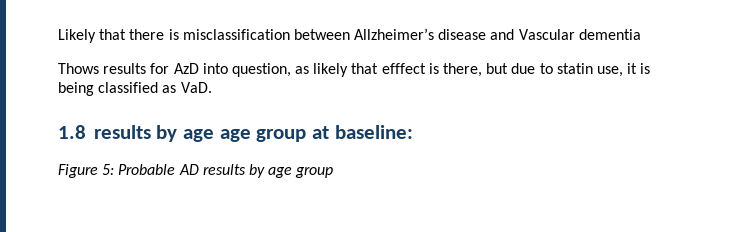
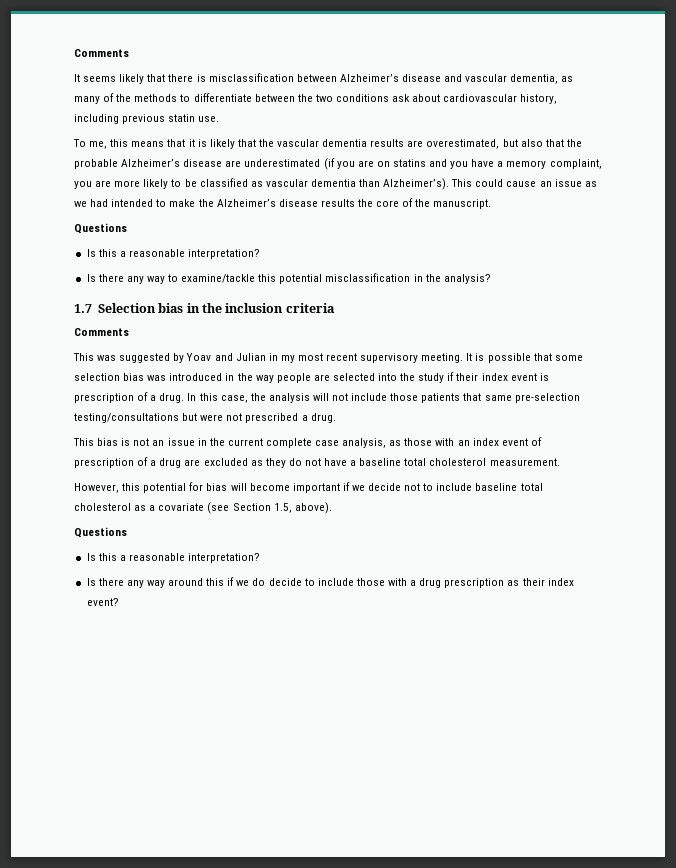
[58,29,96,43] Likely -> [74,49,129,57] [74,74,145,84] Comments // It seems likely
[354,28,435,40] Allzheimer’s -> [339,74,399,82] Alzheimer’s
[518,29,641,40] [58,63,651,77] [58,82,212,96] [58,125,413,142] [58,164,334,178] Vascular dementia // Thows results for AzD into question, as likely that efffect is there, but due to statin use, it is being classified as VaD. // 1.8 results by age age group at baseline: // Figure 5: Probable AD results by age group -> [465,74,574,84] [74,93,558,104] [74,114,220,124] [73,139,582,149] [74,158,602,170] [74,178,597,190] [74,198,492,209] [74,223,127,234] [86,249,261,259] [86,273,491,284] [74,303,335,313] [74,328,129,336] [73,353,583,363] [74,372,549,383] [74,392,580,403] [74,413,336,423] [73,437,542,448] [74,457,560,468] [74,482,543,493] [74,502,332,514] [74,527,127,538] [86,553,261,563] [86,577,574,588] [86,598,119,606] vascular dementia, as many of the methods to differentiate between the two conditions ask about cardiovascular history, including previous statin use. // To me, this means that it is likely that the vascular dementia results are overestimated, but also that the probable Alzheimer’s disease are underestimated (if you are on statins and you have a memory complaint, you are more likely to be classified as vascular dementia than Alzheimer’s). This could cause an issue as we had intended to make the Alzheimer’s disease results the core of the manuscript. // Questions // Is this a reasonable interpretation? // Is there any way to examine/tackle this potential misclassification in the analysis? // 1.7 Selection bias in the inclusion criteria // Comments // This was suggested by Yoav and Julian in my most recent supervisory meeting. It is possible that some selection bias was introduced in the way people are selected into the study if their index event is prescription of a drug. In this case, the analysis will not include those patients that same pre-selection testing/consultations but were not prescribed a drug. // This bias is not an issue in the current complete case analysis, as those with an index event of prescription of a drug are excluded as they do not have a baseline total cholesterol measurement. // However, this potential for bias will become important if we decide not to include baseline total cholesterol as a covariate (see Section 1.5, above). // Questions // Is this a reasonable interpretation? // Is there any way around this if we do decide to include those with a drug prescription as their index event?

